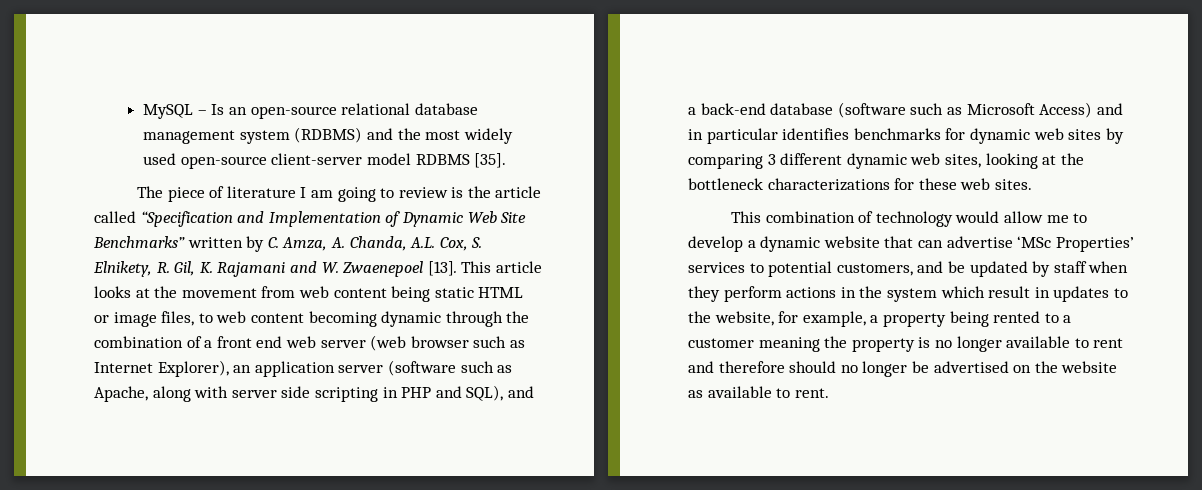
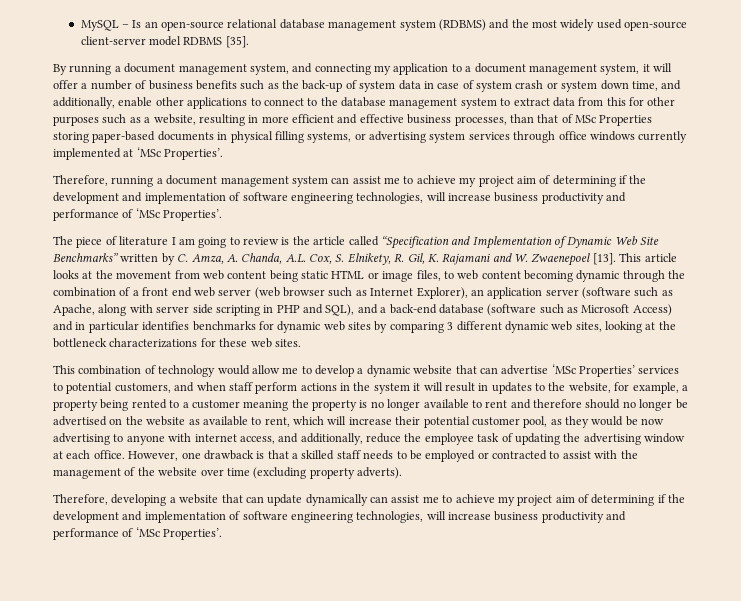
(507, 160) none -> [53,63,672,75] [53,80,682,92] [53,97,676,109] [53,114,653,126] [53,131,688,143] [53,147,224,160] [53,175,647,187] [53,192,627,204] [53,208,223,221] // By running a document management system, and connecting my application to a document management system, it will offer a number of business benefits such as the back-up of system data in case of system crash or system down time, and additionally, enable other applications to connect to the database management system to extract data from this for other purposes such as a website, resulting in more efficient and effective business processes, than that of MSc Properties storing paper-based documents in physical filling systems, or advertising system services through office windows currently implemented at ‘MSc Properties’. // Therefore, running a document management system can assist me to achieve my project aim of determining if the development and implementation of software engineering technologies, will increase business productivity and performance of ‘MSc Properties’.
[947,261,1129,277] [688,286,720,302] be updated by staff when they -> [196,382,253,391] when staff
[940,286,985,298] which -> [413,382,443,391] it will
[794,388,829,398] rent. -> [264,416,665,428] [53,433,685,445] [53,450,638,462] [53,467,402,479] [53,494,686,506] [53,511,627,523] [53,527,223,540] rent, which will increase their potential customer pool, as they would be now advertising to anyone with internet access, and additionally, reduce the employee task of updating the advertising window at each office. However, one drawback is that a skilled staff needs to be employed or contracted to assist with the management of the website over time (excluding property adverts). // Therefore, developing a website that can update dynamically can assist me to achieve my project aim of determining if the development and implementation of software engineering technologies, will increase business productivity and performance of ‘MSc Properties’.

